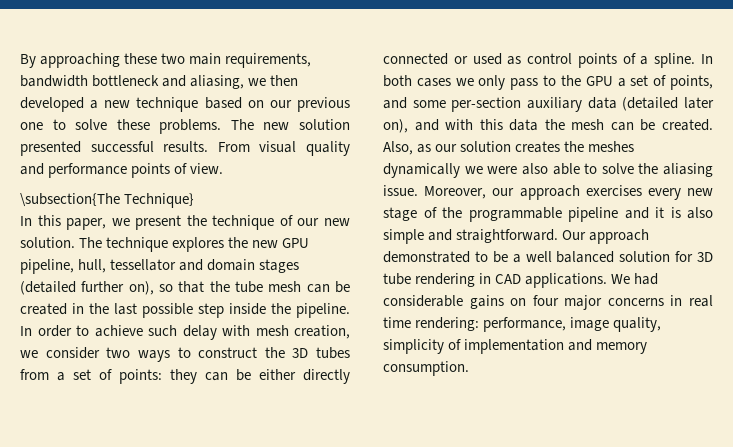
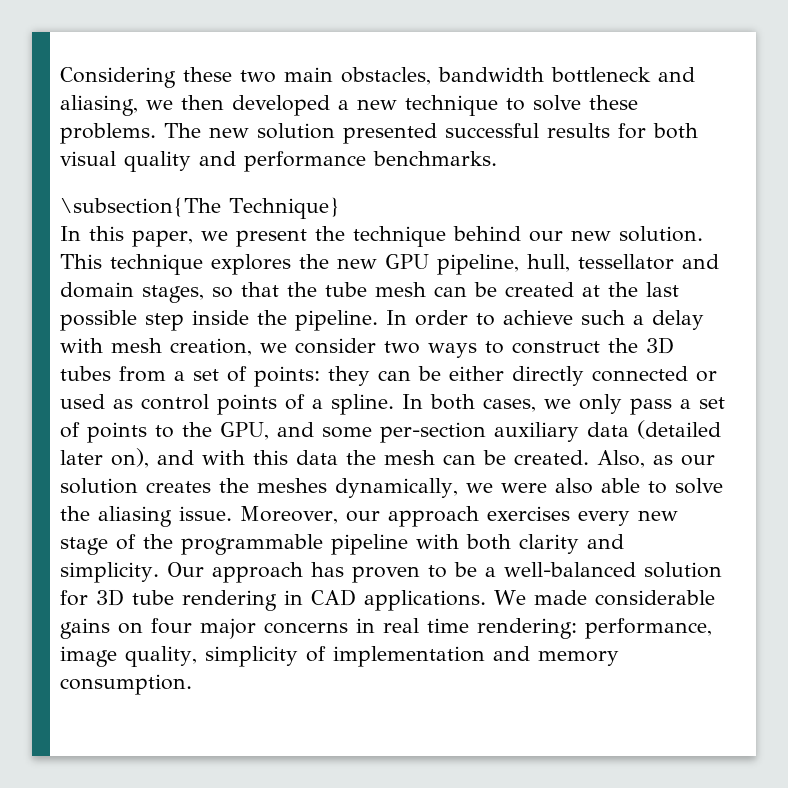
[20,53,121,68] By approaching -> [60,67,176,88] Considering
[225,53,312,68] requirements, -> [341,67,431,85] obstacles,
[204,97,350,112] [20,122,43,130] based on our previous one -> (498, 105) none
[163,141,250,152] results. From -> [547,123,698,139] results for both
[131,163,224,178] points of view. -> [373,151,497,166] benchmarks.
[279,215,293,226] of -> [452,226,521,241] behind
[79,237,103,248] The -> [60,254,102,269] This
[259,259,300,273] [20,281,154,295] stages (detailed further on), -> [142,285,204,303] stages,
[72,303,84,314] in -> [582,285,600,297] at
(177, 330) none -> [633,315,644,325] a
[416,78,451,87] cases -> [483,398,536,412] cases,
[543,75,713,90] to the GPU a set of points, -> [680,397,725,409] [60,422,269,443] a set of points to the GPU,
[383,163,460,178] dynamically -> [335,478,458,498] dynamically,
[624,207,713,219] [383,229,650,244] [383,251,470,263] and it is also simple and straightforward. Our approach demonstrated -> [416,534,624,554] [60,562,420,583] with both clarity and simplicity. Our approach has proven
[525,251,615,263] well balanced -> [503,562,636,577] well-balanced
[634,273,659,285] had -> [533,590,587,605] made

